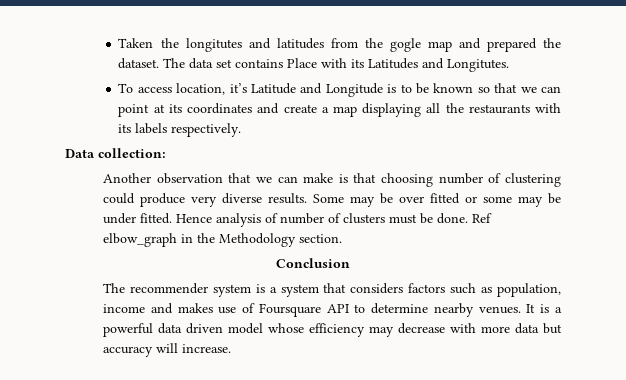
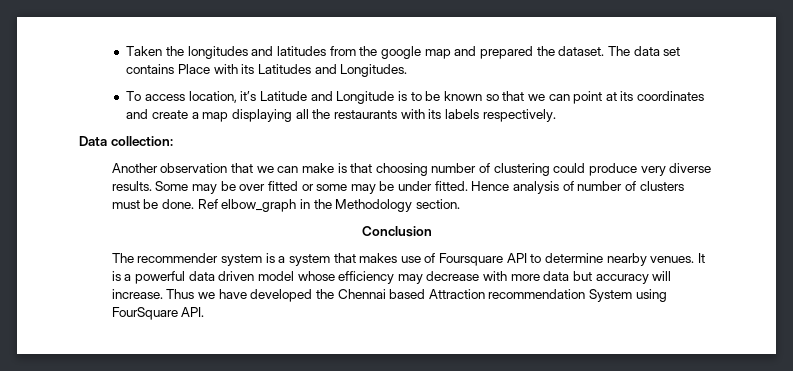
[185,38,242,52] longitutes -> [187,46,248,59] longitudes
[389,38,421,52] gogle -> [380,46,421,59] google
[447,59,510,72] Longitutes. -> [340,64,408,77] Longitudes.
[350,283,561,297] [103,303,173,314] considers factors such as population, income and -> (356, 258) none
(232, 348) none -> [166,289,667,302] [111,307,205,320] Thus we have developed the Chennai based Attraction recommendation System using FourSquare API.

